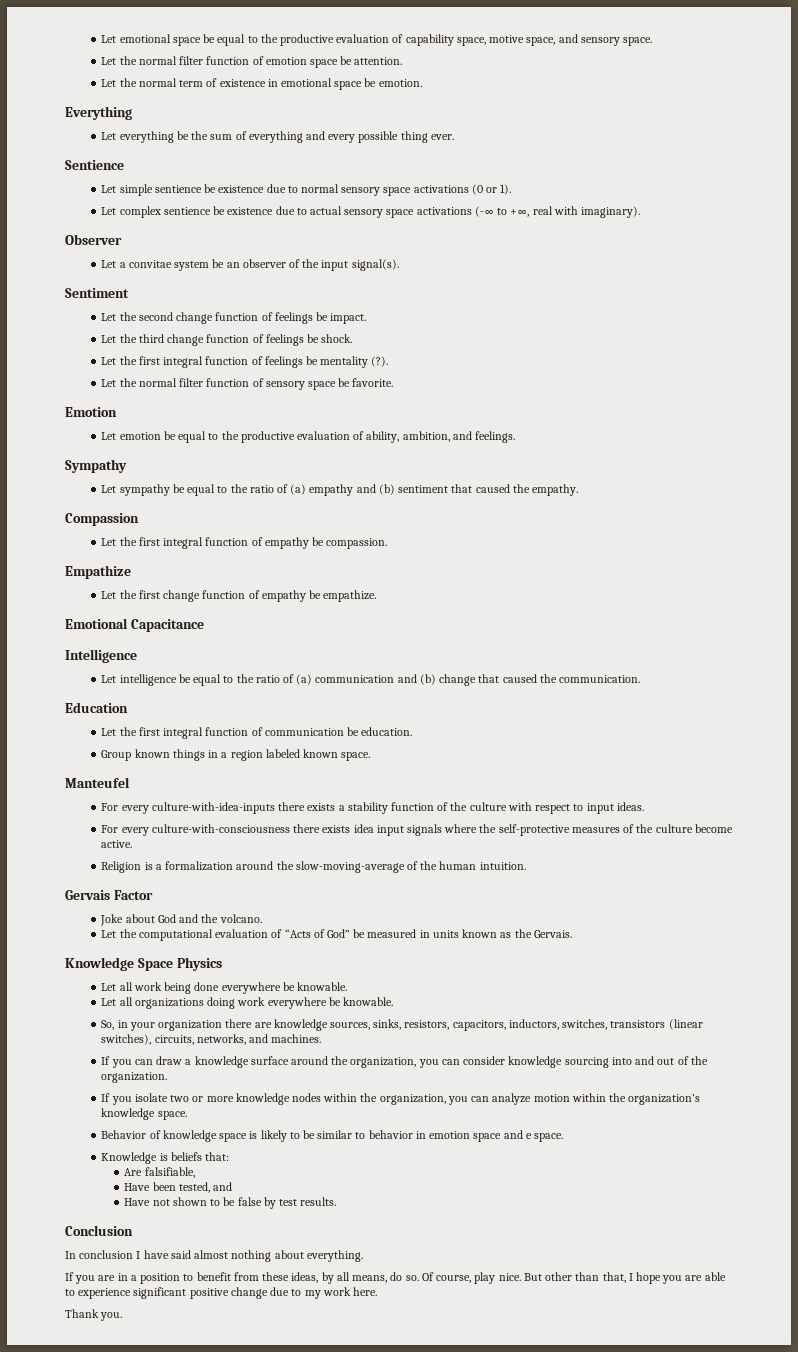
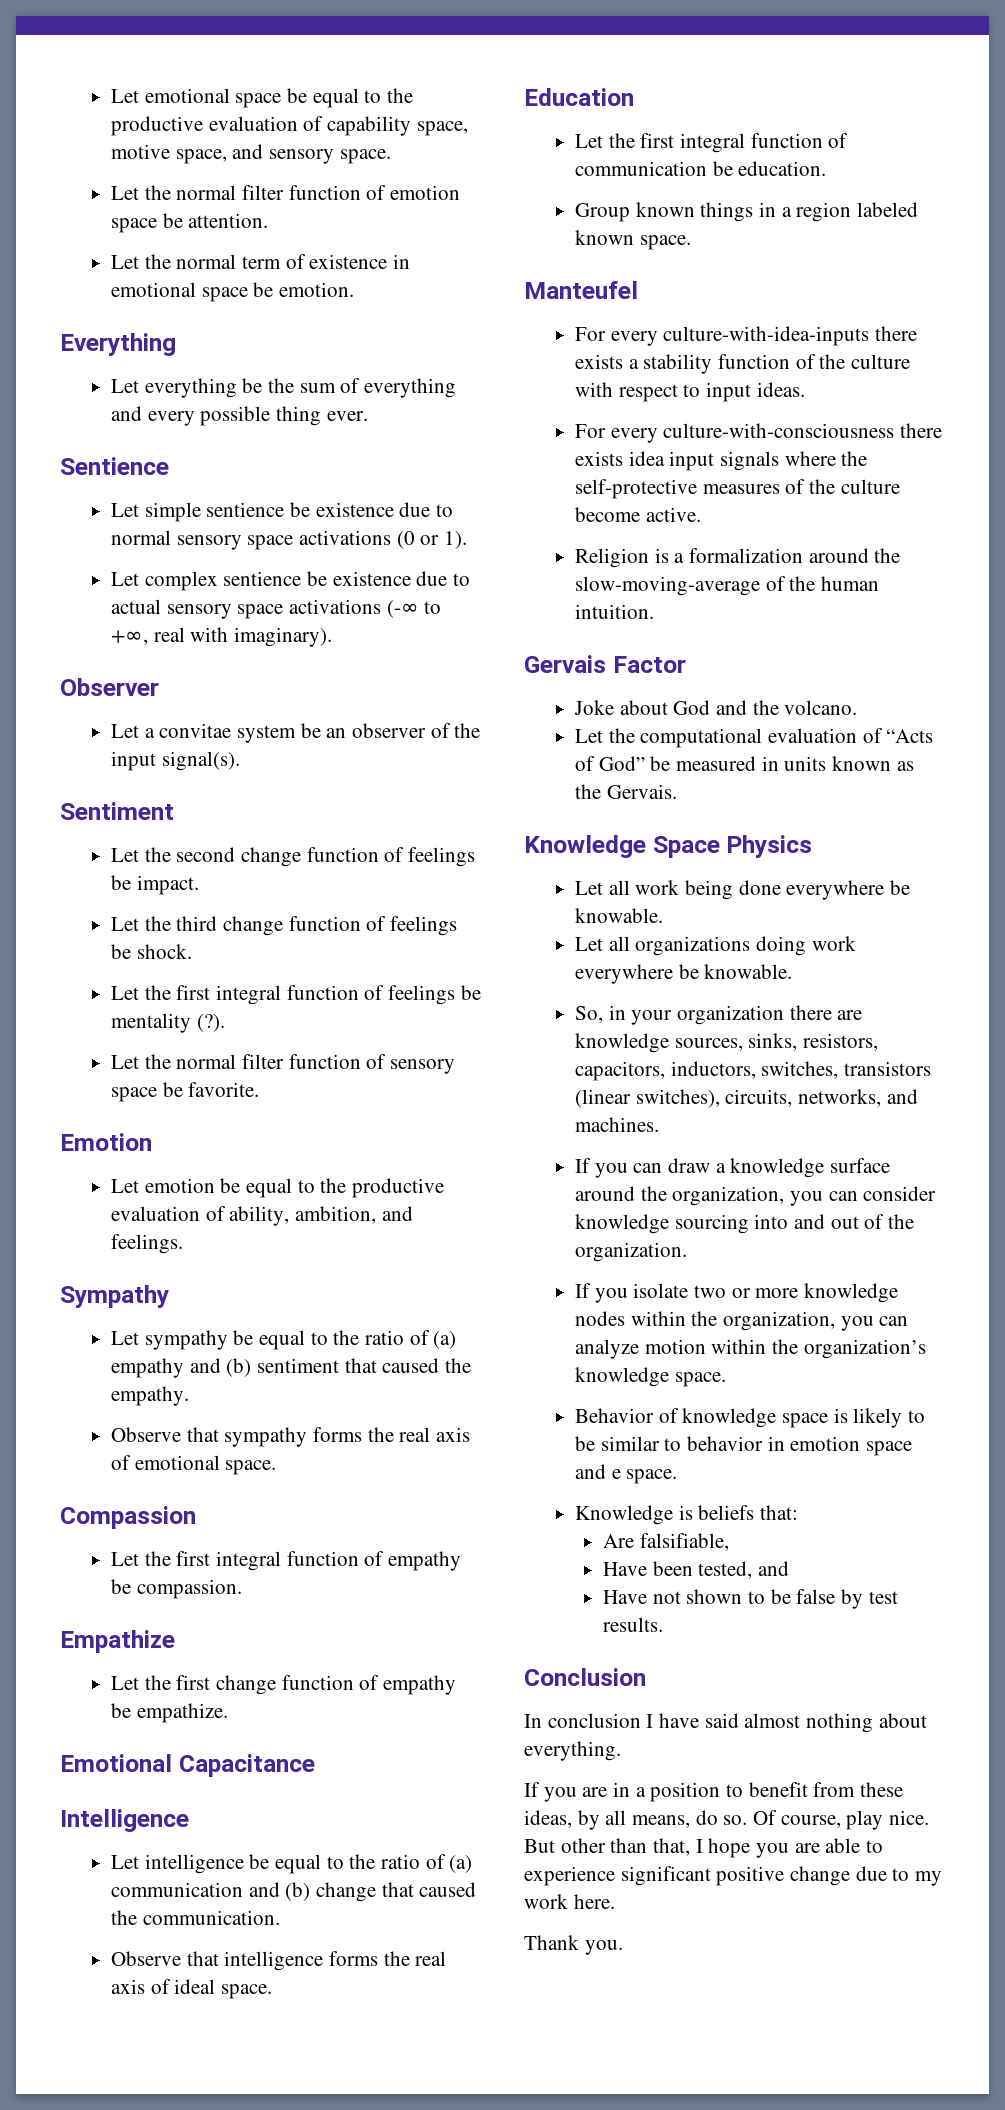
(579, 490) none -> [111,1427,471,1447] [111,1455,277,1475] // Observe that sympathy forms the real axis of emotional space.
(641, 679) none -> [111,1951,447,1971] [111,1979,273,1999] // Observe that intelligence forms the real axis of ideal space.

